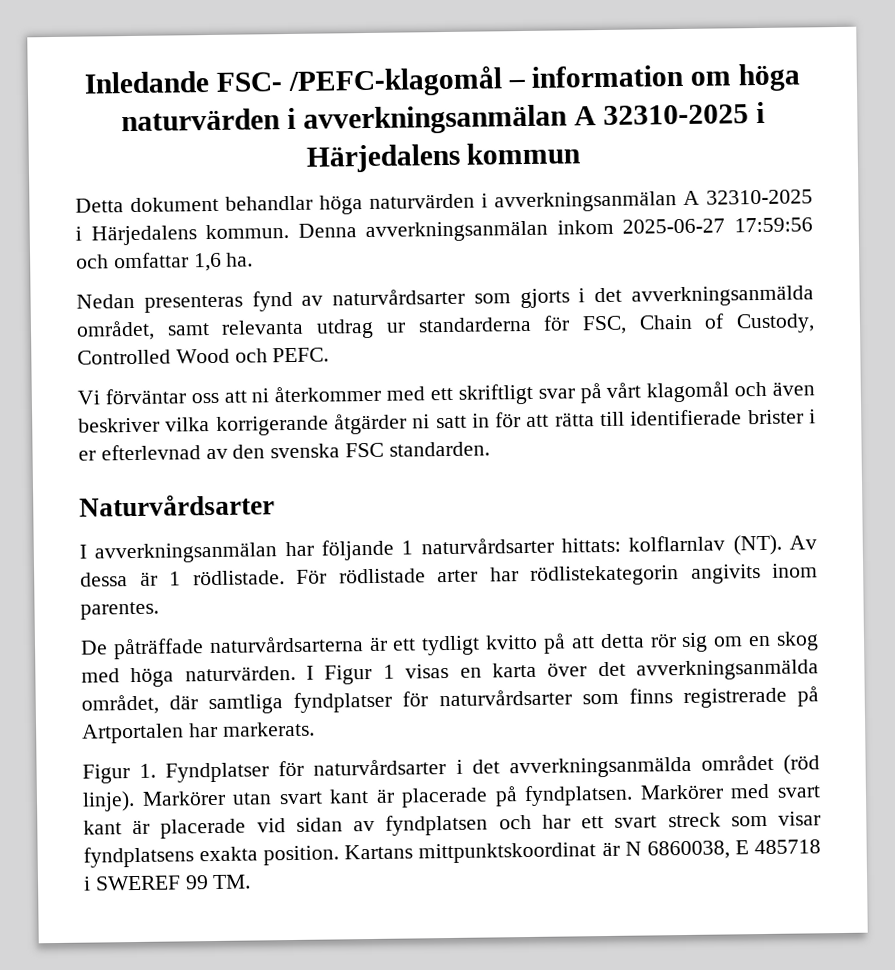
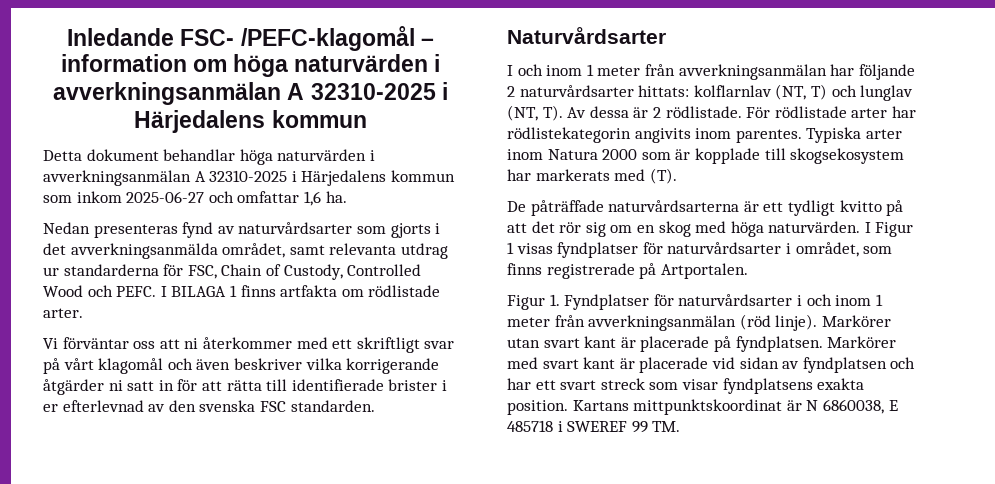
[205,220,549,243] kommun. Denna avverkningsanmälan -> [390,170,455,182] [43,195,72,203] kommun som
[734,217,813,233] 17:59:56 -> (205, 197) none
(330, 355) none -> [160,285,441,297] [43,308,83,318] I BILAGA 1 finns artfakta om rödlistade arter.
(87, 551) none -> [517,64,675,76] och inom 1 meter från
[401,540,414,555] 1 -> [507,86,515,97] 2
[732,534,782,556] (NT). -> [775,84,914,101] [507,105,563,121] (NT, T) och lunglav (NT, T).
[169,571,181,586] 1 -> [652,107,661,118] 2
(159, 610) none -> [806,127,902,143] [507,148,905,164] [507,168,677,184] Typiska arter inom Natura 2000 som är kopplade till skogsekosystem har markerats med (T).
[599,633,645,649] detta -> [531,221,555,233] det
[459,659,820,681] [81,694,284,715] en karta över det avverkningsanmälda området, där samtliga -> (553, 248) none
(572, 698) none -> [785,242,859,257] i området,
[82,721,315,744] Artportalen har markerats. -> [660,263,748,279] Artportalen.
[471,754,774,779] det avverkningsanmälda området -> [806,294,883,306] [507,315,737,331] och inom 1 meter från avverkningsanmälan

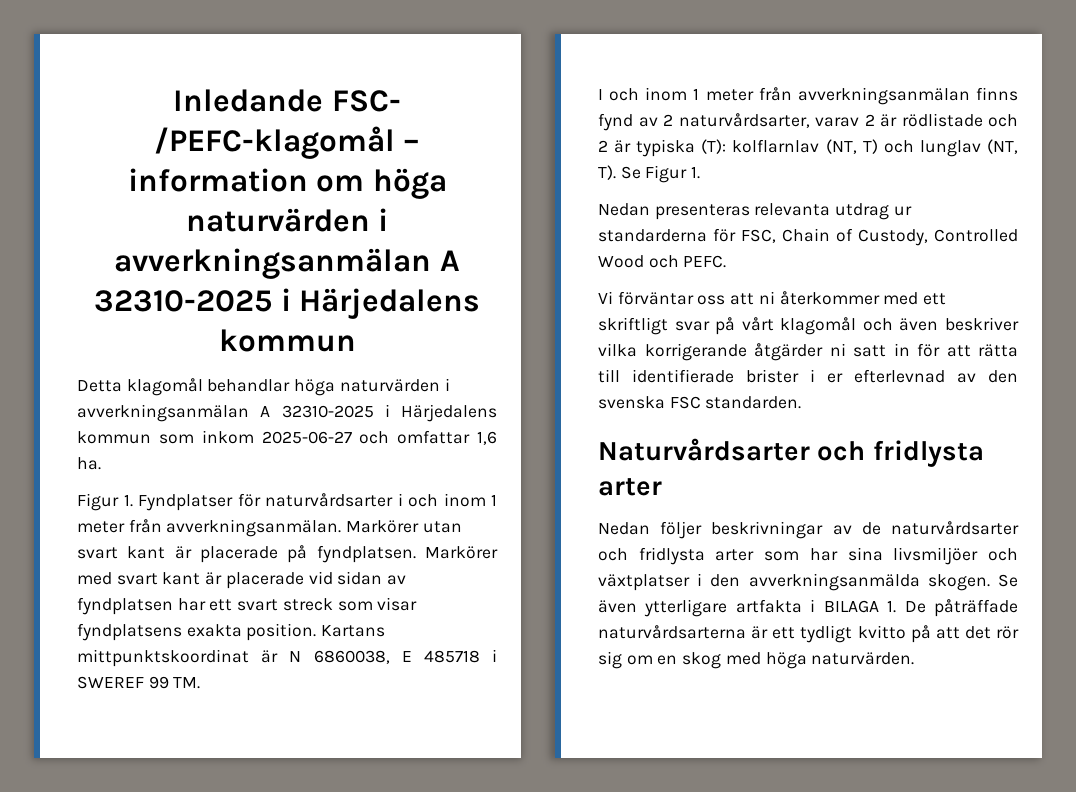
[86,149,159,161] dokument -> [126,378,203,396] klagomål
[43,222,441,238] [43,243,325,259] Nedan presenteras fynd av naturvårdsarter som gjorts i det avverkningsanmälda området, samt -> [77,493,497,511] [77,519,462,537] [77,545,499,563] [77,571,407,589] [77,597,418,615] [77,623,386,641] [77,649,498,667] [77,676,201,689] [598,87,1018,105] [598,113,1018,131] [598,139,1018,157] [598,165,701,183] [598,203,750,220] Figur 1. Fyndplatser för naturvårdsarter i och inom 1 meter från avverkningsanmälan. Markörer utan svart kant är placerade på fyndplatsen. Markörer med svart kant är placerade vid sidan av fyndplatsen har ett svart streck som visar fyndplatsens exakta position. Kartans mittpunktskoordinat är N 6860038, E 485718 i SWEREF 99 TM. // I och inom 1 meter från avverkningsanmälan finns fynd av 2 naturvårdsarter, varav 2 är rödlistade och 2 är typiska (T): kolflarnlav (NT, T) och lunglav (NT, T). Se Figur 1. // Nedan presenteras
[160,285,441,297] [43,308,83,318] I BILAGA 1 finns artfakta om rödlistade arter. -> (727, 261) none
[507,64,915,80] [507,84,914,101] [507,105,916,121] [507,127,902,143] [507,148,905,164] [507,168,677,184] // I och inom 1 meter från avverkningsanmälan har följande 2 naturvårdsarter hittats: kolflarnlav (NT, T) och lunglav (NT, T). Av dessa är 2 rödlistade. För rödlistade arter har rödlistekategorin angivits inom parentes. Typiska arter inom Natura 2000 som är kopplade till skogsekosystem har markerats med (T). // -> [817,440,984,467] [598,478,662,496] [598,521,1019,539] [598,547,1018,565] [598,573,1018,591] [598,599,897,617] och fridlysta arter // Nedan följer beskrivningar av de naturvårdsarter och fridlysta arter som har sina livsmiljöer och växtplatser i den avverkningsanmälda skogen. Se även ytterligare artfakta i BILAGA 1.
[864,222,914,237] [507,242,893,258] [507,263,748,279] [507,294,883,310] [507,314,891,331] [507,336,897,352] [507,357,916,373] [507,378,865,394] [507,399,898,415] [507,420,681,433] I Figur 1 visas fyndplatser för naturvårdsarter i området, som finns registrerade på Artportalen. // Figur 1. Fyndplatser för naturvårdsarter i och inom 1 meter från avverkningsanmälan (röd linje). Markörer utan svart kant är placerade på fyndplatsen. Markörer med svart kant är placerade vid sidan av fyndplatsen och har ett svart streck som visar fyndplatsens exakta position. Kartans mittpunktskoordinat är N 6860038, E 485718 i SWEREF 99 TM. -> (915, 658) none

